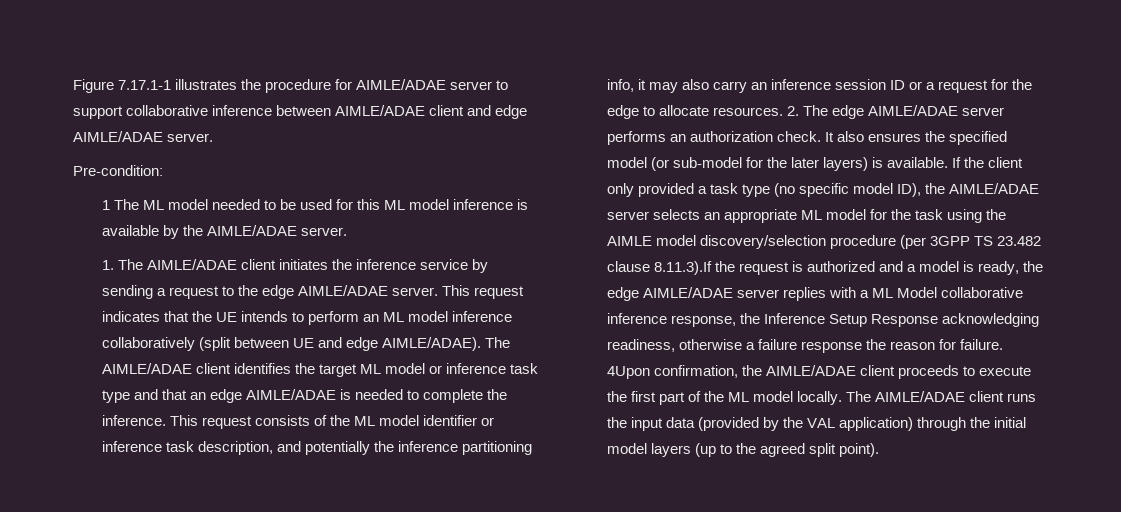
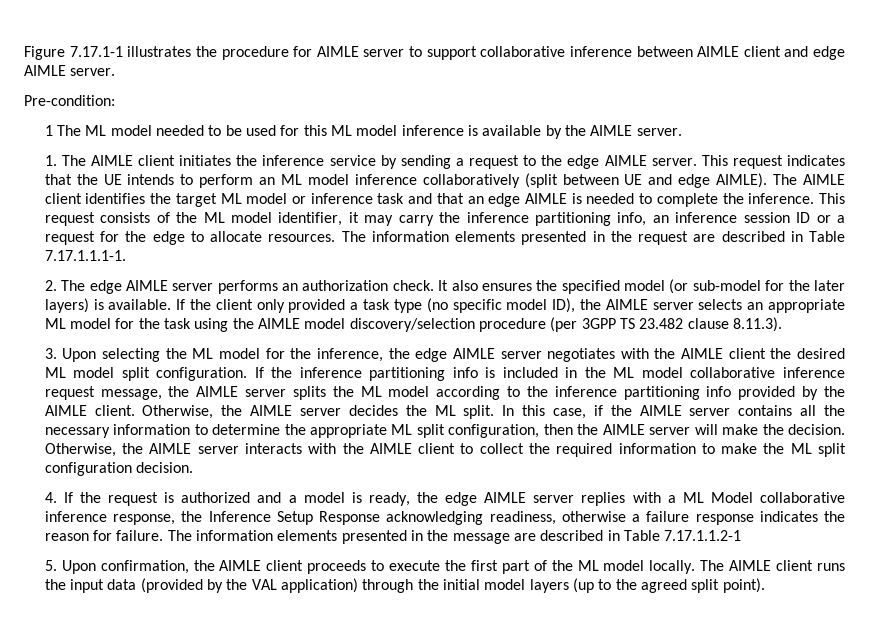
[356,79,447,90] AIMLE/ADAE -> [316,46,359,57] AIMLE
[335,105,426,116] AIMLE/ADAE -> [697,46,740,57] AIMLE
[73,131,163,142] AIMLE/ADAE -> [24,65,66,76] AIMLE
[206,225,297,236] AIMLE/ADAE -> [590,125,633,136] AIMLE
[146,259,237,270] AIMLE/ADAE -> [91,155,134,166] AIMLE
[298,285,389,296] AIMLE/ADAE -> [604,155,647,166] AIMLE
[382,337,511,351] [101,363,192,374] AIMLE/ADAE). The AIMLE/ADAE -> [716,173,846,188] AIMLE). The AIMLE
[101,390,130,403] type -> (405, 198) none
[245,389,336,400] AIMLE/ADAE -> [525,193,568,204] AIMLE
[423,415,495,426] [101,441,533,455] [606,79,747,93] identifier or inference task description, and potentially the inference partitioning info, it may also carry -> [278,212,647,226] identifier, it may carry the inference partitioning info,
(783, 111) none -> [341,231,845,245] [44,250,126,261] The information elements presented in the request are described in Table 7.17.1.1.1-1. //
[868,105,959,116] AIMLE/ADAE -> [125,280,168,291] AIMLE
[949,183,1040,194] AIMLE/ADAE -> [605,299,648,310] AIMLE
[653,261,712,275] 8.11.3).If -> [732,317,782,332] [44,348,846,362] [44,367,845,381] [44,386,846,400] [44,405,845,419] [44,424,845,438] [44,443,847,457] [44,462,194,476] [44,492,73,503] 8.11.3). // 3. Upon selecting the ML model for the inference, the edge AIMLE server negotiates with the AIMLE client the desired ML model split configuration. If the inference partitioning info is included in the ML model collaborative inference request message, the AIMLE server splits the ML model according to the inference partitioning info provided by the AIMLE client. Otherwise, the AIMLE server decides the ML split. In this case, if the AIMLE server contains all the necessary information to determine the appropriate ML split configuration, then the AIMLE server will make the decision. Otherwise, the AIMLE server interacts with the AIMLE client to collect the required information to make the ML split configuration decision. // 4. If
[642,287,733,298] AIMLE/ADAE -> [484,492,527,503] AIMLE
(862, 347) none -> [759,511,818,522] indicates
[606,366,650,379] 4Upon -> [167,530,742,544] [44,560,96,574] The information elements presented in the message are described in Table 7.17.1.1.2-1 // 5. Upon
[765,365,856,376] AIMLE/ADAE -> [219,560,262,571] AIMLE
[875,391,966,402] AIMLE/ADAE -> [729,560,772,571] AIMLE

